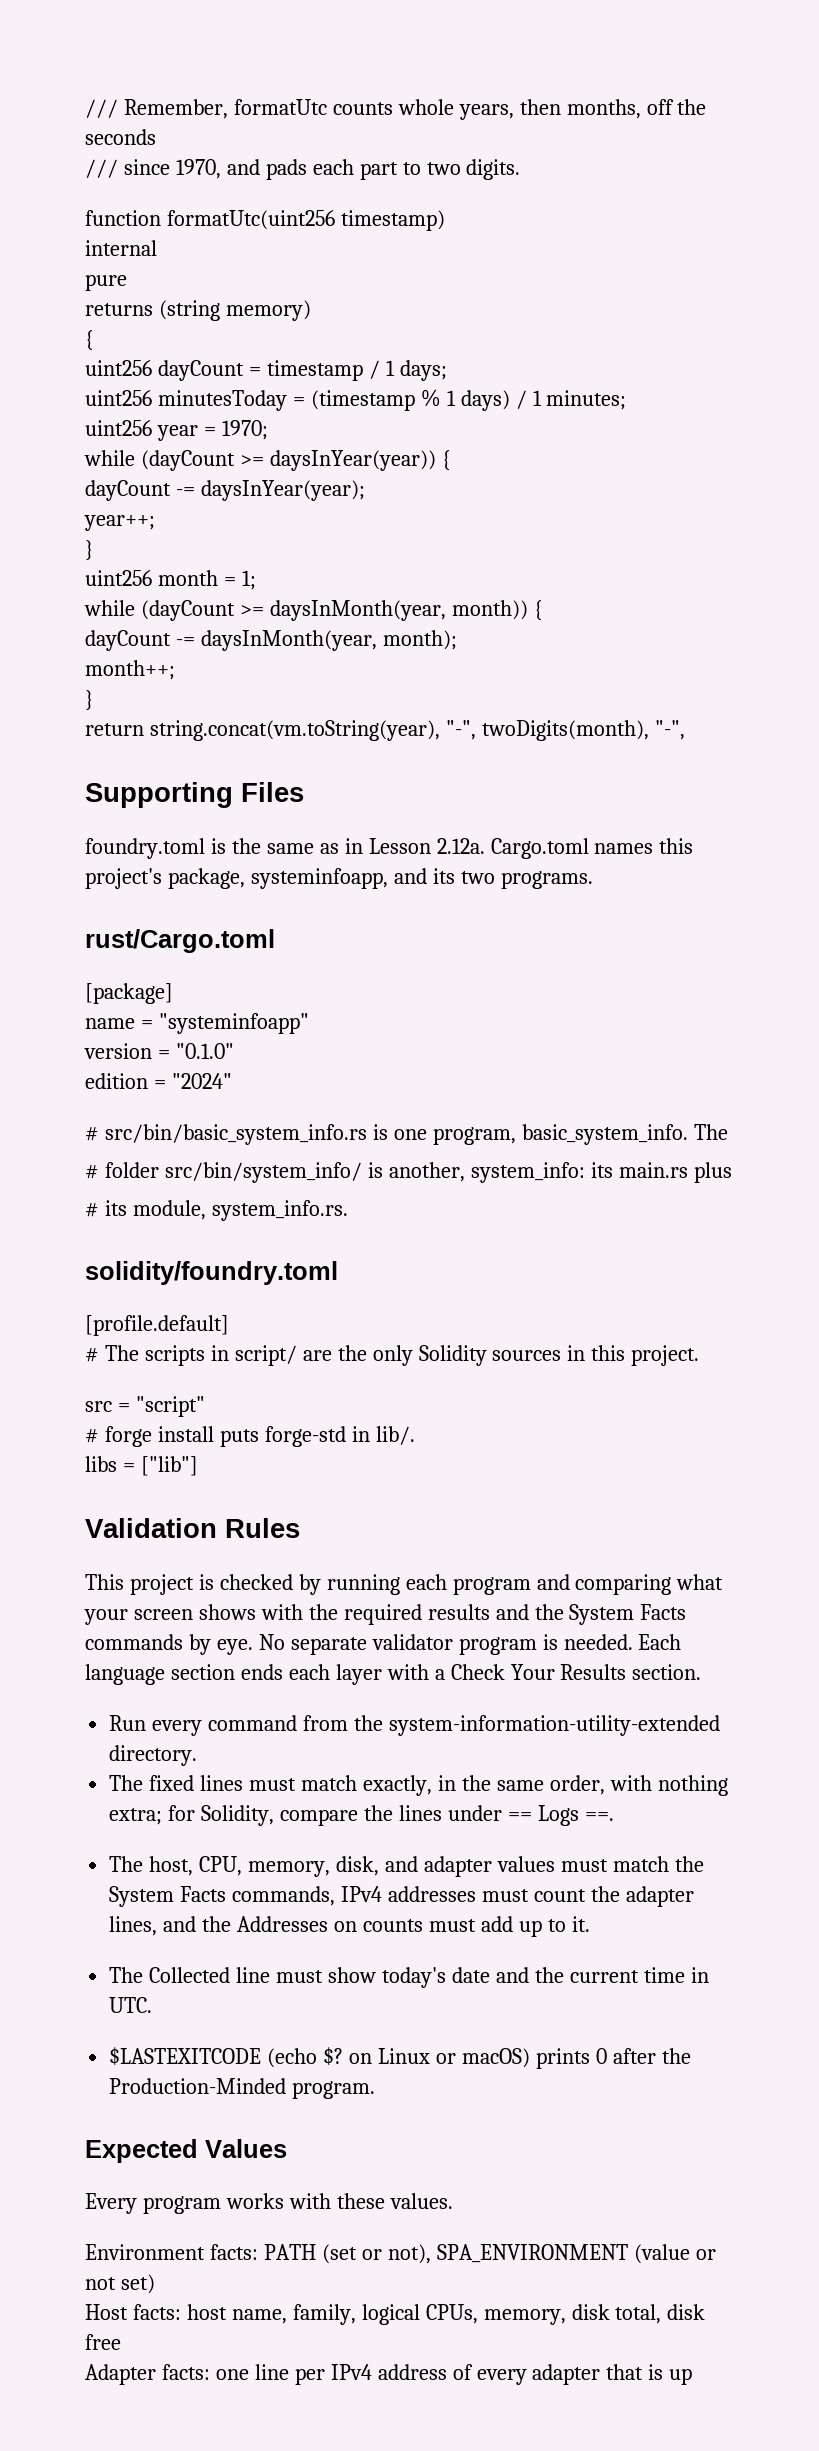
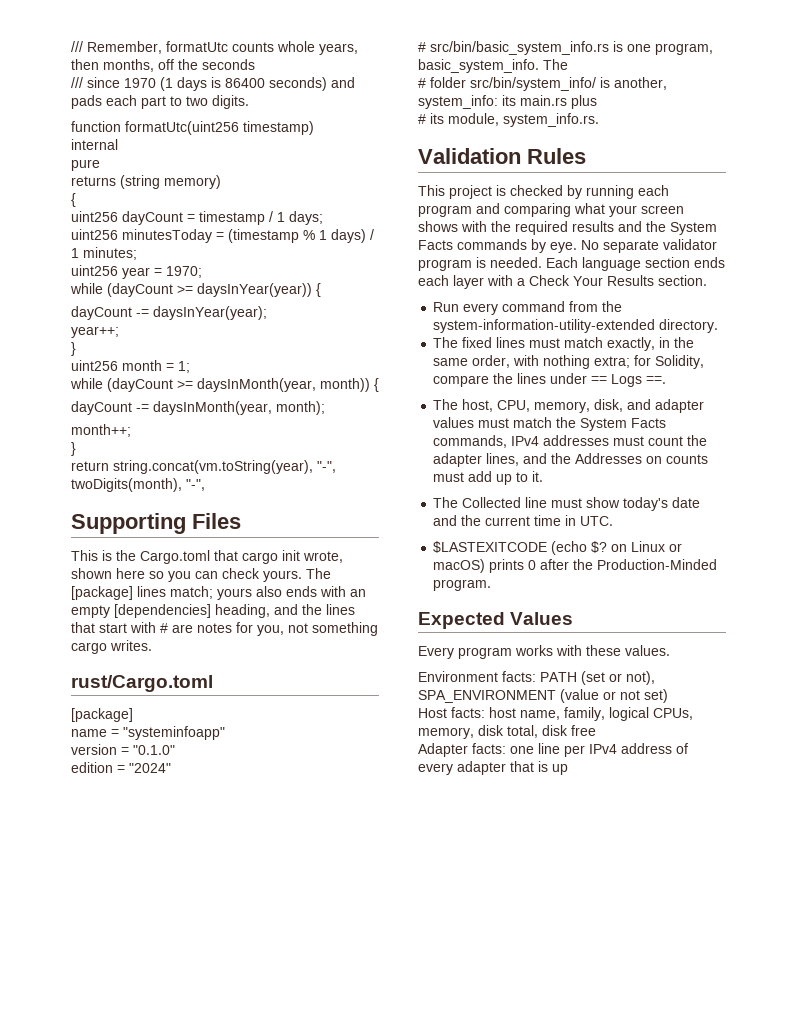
[175,159,221,179] 1970, -> [124,77,327,91] 1970 (1 days is 86400 seconds)
[85,838,205,859] foundry.toml -> [71,550,98,561] This
[266,838,694,859] [85,868,593,889] same as in Lesson 2.12a. Cargo.toml names this project's package, systeminfoapp, and its two programs. -> [140,550,343,564] [71,568,331,582] [71,586,366,600] [71,604,355,618] [71,622,378,636] [71,640,152,654] Cargo.toml that cargo init wrote, shown here so you can check yours. The [package] lines match; yours also ends with an empty [dependencies] heading, and the lines that start with # are notes for you, not something cargo writes.
[85,1261,338,1285] [85,1315,229,1336] [85,1345,700,1366] [85,1396,205,1417] [85,1426,415,1447] [85,1456,198,1476] // solidity/foundry.toml // [profile.default] // # The scripts in script/ are the only Solidity sources in this project. // src = "script" // # forge install puts forge-std in lib/. // libs = ["lib"] -> (599, 120) none

